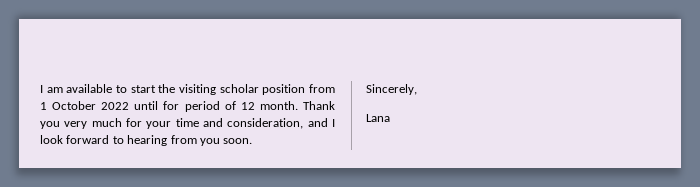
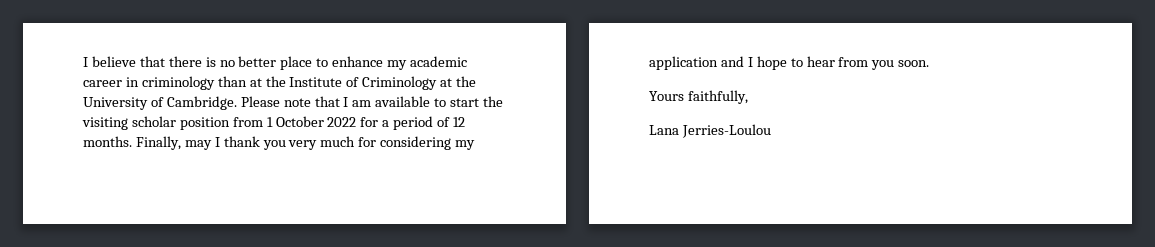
[40,85,43,93] I -> [83,56,468,70] [83,76,477,90] [83,96,349,110] I believe that there is no better place to enhance my academic career in criminology than at the Institute of Criminology at the University of Cambridge. Please note that I
[134,101,180,110] until for -> [360,117,390,127] for a
[259,101,335,110] [40,118,335,129] [40,135,168,146] month. Thank you very much for your time and consideration, and I look forward to hearing -> [83,136,476,150] [649,56,835,70] months. Finally, may I thank you very much for considering my application and I hope to hear
[366,84,417,95] Sincerely, -> [649,90,748,104] Yours faithfully,
(390, 118) none -> [681,124,771,138] Jerries-Loulou

